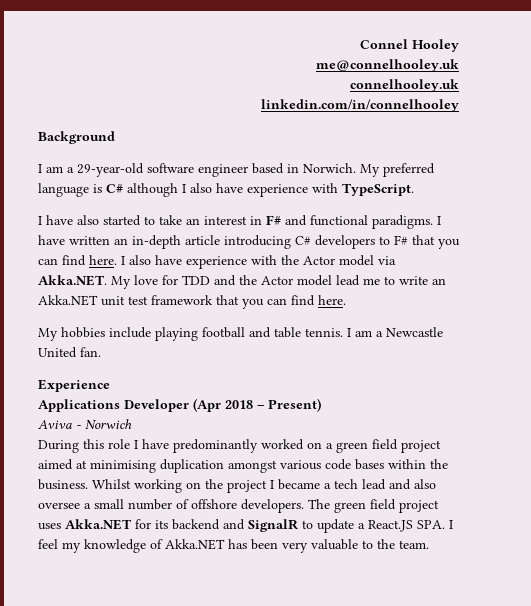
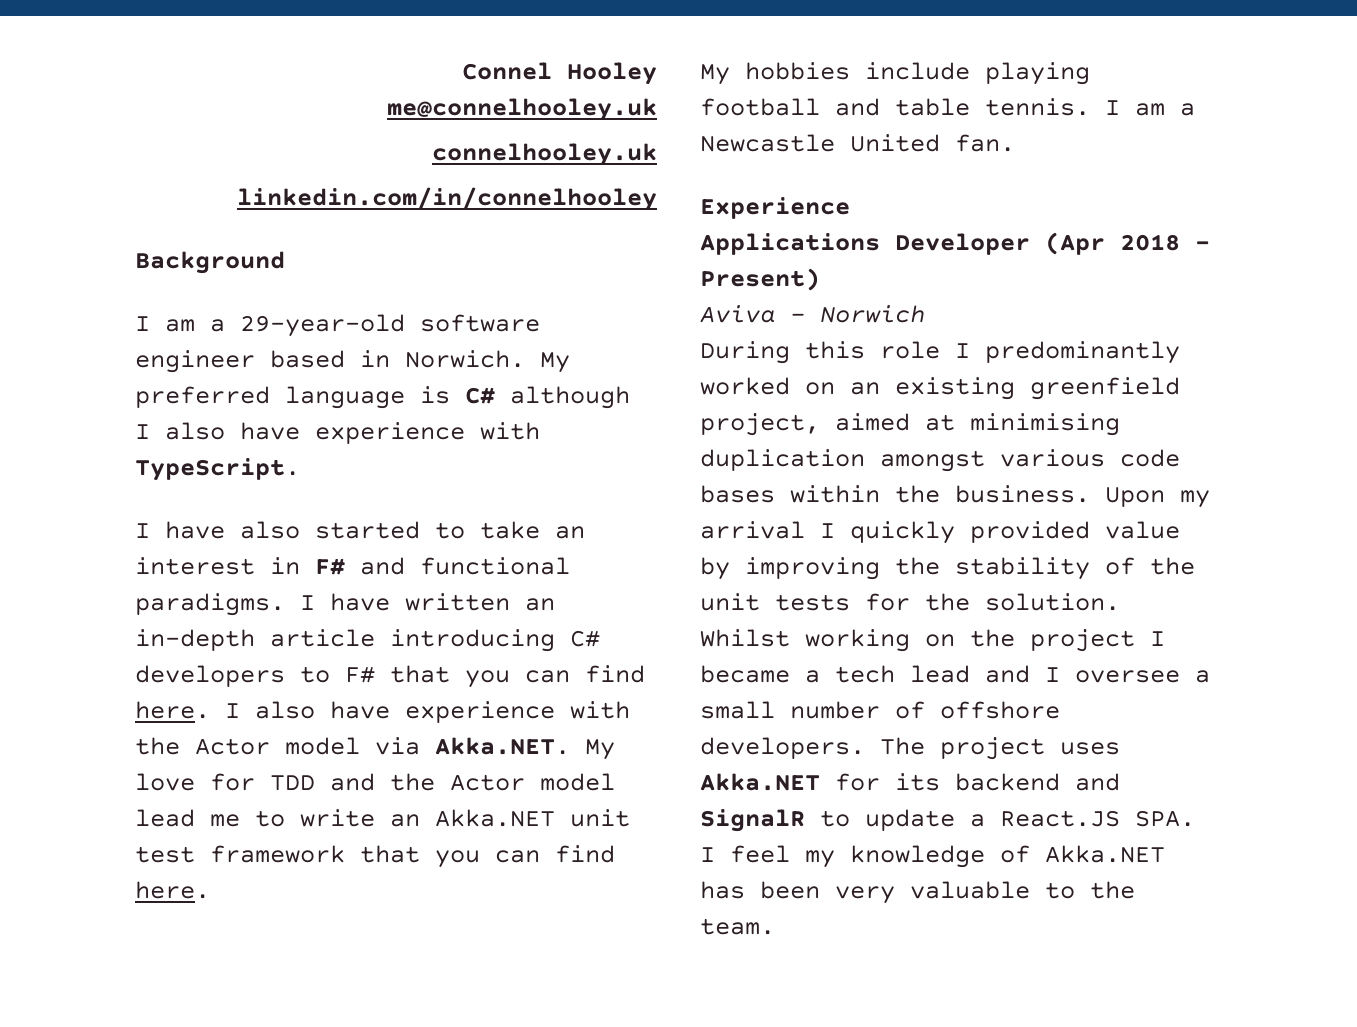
[142,439,169,449] have -> (970, 350) none
[326,439,441,453] a green field project -> [850,377,1180,400] [700,413,820,436] an existing greenfield project,
(88, 484) none -> [1105,487,1210,508] [700,521,1180,544] [700,557,1195,580] [700,593,1120,611] Upon my arrival I quickly provided value by improving the stability of the unit tests for the solution.
[414,479,436,489] also -> [1045,667,1060,682] I
[334,499,396,513] green field -> (925, 746) none

